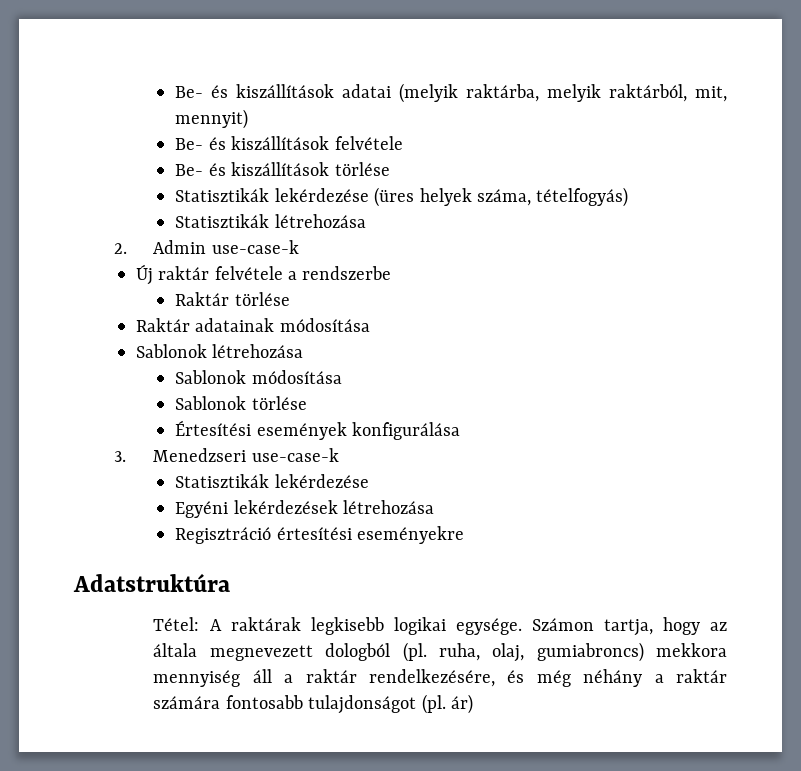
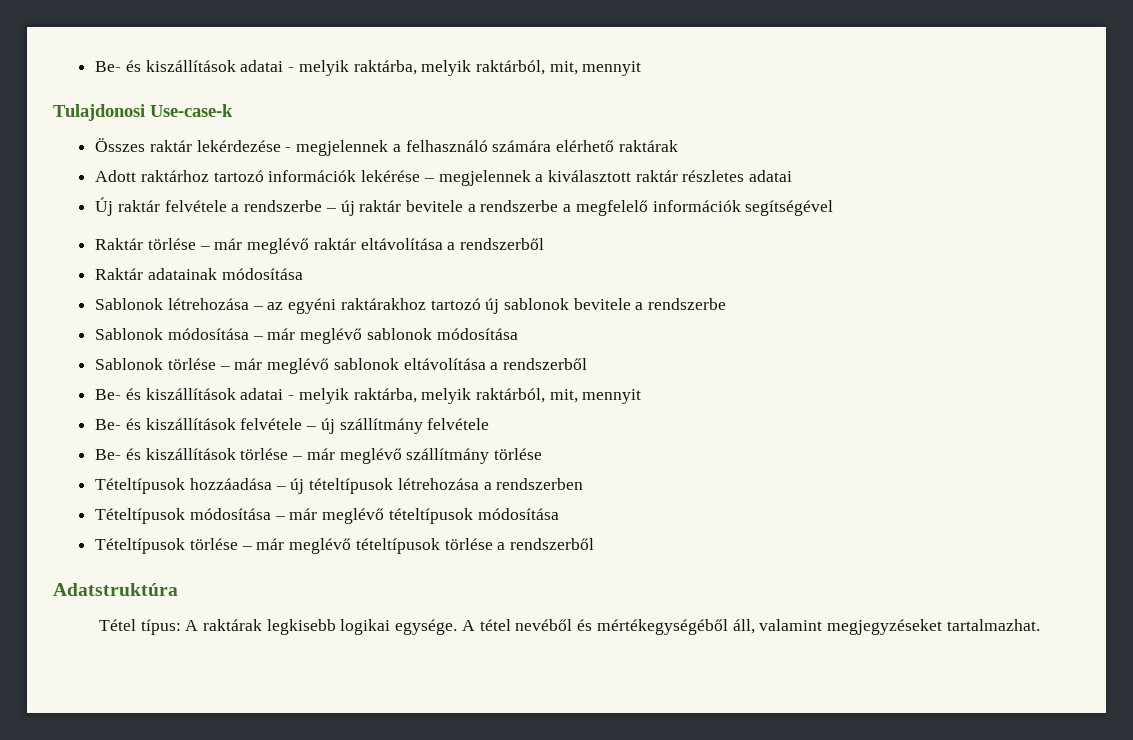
[175,83,727,103] [175,109,249,129] [175,136,403,150] [175,162,390,176] [175,187,629,207] [175,214,366,228] [113,240,299,254] Be- és kiszállítások adatai (melyik raktárba, melyik raktárból, mit, mennyit) // Be- és kiszállítások felvétele // Be- és kiszállítások törlése // Statisztikák lekérdezése (üres helyek száma, tételfogyás) // Statisztikák létrehozása // 2. Admin use-case-k -> [95,60,642,76] [53,104,233,121] [95,138,678,156] [95,170,793,186] Be- és kiszállítások adatai - melyik raktárba, melyik raktárból, mit, mennyit // Tulajdonosi Use-case-k // Összes raktár lekérdezése - megjelennek a felhasználó számára elérhető raktárak // Adott raktárhoz tartozó információk lekérése – megjelennek a kiválasztott raktár részletes adatai
[175,292,290,306] // Raktár törlése -> [325,200,834,216] [95,238,544,254] – új raktár bevitele a rendszerbe a megfelelő információk segítségével // Raktár törlése – már meglévő raktár eltávolítása a rendszerből
[175,370,342,384] [175,396,307,410] [175,420,461,440] [113,448,339,462] [175,474,369,488] [175,500,435,518] [175,526,465,544] // Sablonok módosítása // Sablonok törlése // Értesítési események konfigurálása // 3. Menedzseri use-case-k // Statisztikák lekérdezése // Egyéni lekérdezések létrehozása // Regisztráció értesítési eseményekre -> [252,298,727,314] [95,328,518,344] [95,358,587,374] [95,388,642,404] [95,418,490,434] [95,448,542,464] [95,478,584,494] [95,508,559,524] [95,538,594,554] – az egyéni raktárakhoz tartozó új sablonok bevitele a rendszerbe // Sablonok módosítása – már meglévő sablonok módosítása // Sablonok törlése – már meglévő sablonok eltávolítása a rendszerből // Be- és kiszállítások adatai - melyik raktárba, melyik raktárból, mit, mennyit // Be- és kiszállítások felvétele – új szállítmány felvétele // Be- és kiszállítások törlése – már meglévő szállítmány törlése // Tételtípusok hozzáadása – új tételtípusok létrehozása a rendszerben // Tételtípusok módosítása – már meglévő tételtípusok módosítása // Tételtípusok törlése – már meglévő tételtípusok törlése a rendszerből
[153,617,200,631] Tétel: -> [98,619,181,635] Tétel típus:
[531,617,728,636] [153,642,727,662] [153,669,727,687] [153,694,474,714] Számon tartja, hogy az általa megnevezett dologból (pl. ruha, olaj, gumiabroncs) mekkora mennyiség áll a raktár rendelkezésére, és még néhány a raktár számára fontosabb tulajdonságot (pl. ár) -> [461,619,1040,635] A tétel nevéből és mértékegységéből áll, valamint megjegyzéseket tartalmazhat.

